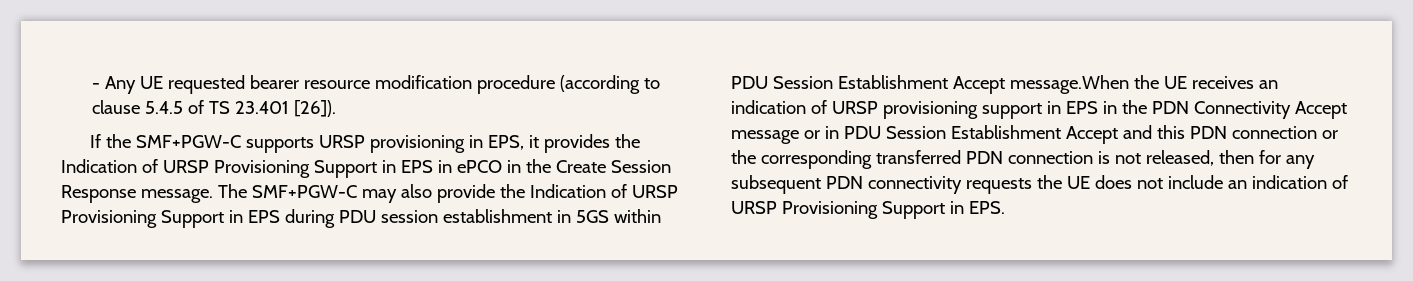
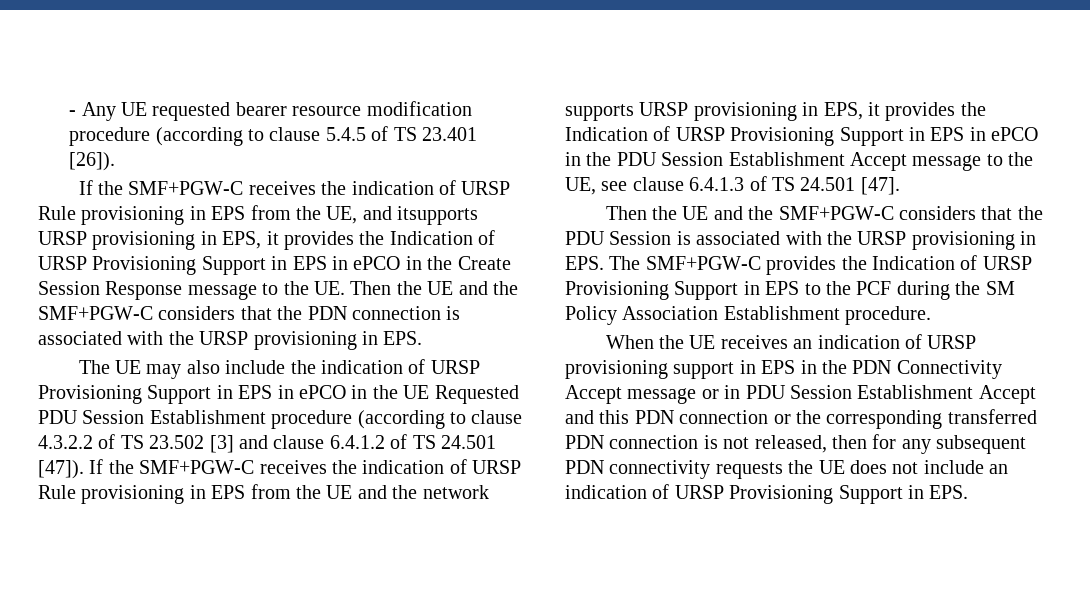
[245,137,314,153] supports -> [248,180,511,195] [38,205,479,225] receives the indication of URSP Rule provisioning in EPS from the UE, and itsupports
[140,184,678,203] [61,209,661,228] [731,75,1129,94] message. The SMF+PGW-C may also provide the Indication of URSP Provisioning Support in EPS during PDU session establishment in 5GS within PDU Session Establishment Accept message.When -> [187,281,518,300] [38,306,461,320] [38,331,423,350] [78,359,480,379] [38,385,519,404] [38,410,523,429] [38,434,496,453] [38,459,522,479] [38,484,489,504] [565,102,986,121] [565,126,1039,146] [565,152,1034,171] [565,176,900,195] [605,206,1043,220] [565,231,1037,250] [565,255,1032,275] [565,281,1015,300] [565,306,932,325] [605,335,654,349] message to the UE. Then the UE and the SMF+PGW-C considers that the PDN connection is associated with the URSP provisioning in EPS. // The UE may also include the indication of URSP Provisioning Support in EPS in ePCO in the UE Requested PDU Session Establishment procedure (according to clause 4.3.2.2 of TS 23.502 [3] and clause 6.4.1.2 of TS 24.501 [47]). If the SMF+PGW-C receives the indication of URSP Rule provisioning in EPS from the UE and the network supports URSP provisioning in EPS, it provides the Indication of URSP Provisioning Support in EPS in ePCO in the PDU Session Establishment Accept message to the UE, see clause 6.4.1.3 of TS 24.501 [47]. // Then the UE and the SMF+PGW-C considers that the PDU Session is associated with the URSP provisioning in EPS. The SMF+PGW-C provides the Indication of URSP Provisioning Support in EPS to the PCF during the SM Policy Association Establishment procedure. // When

